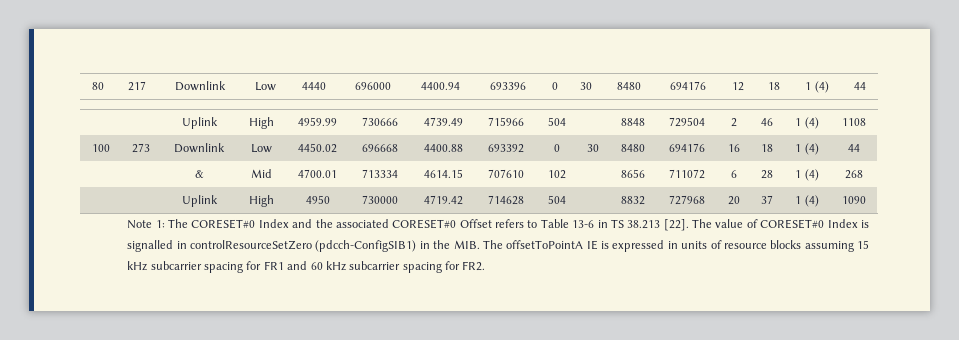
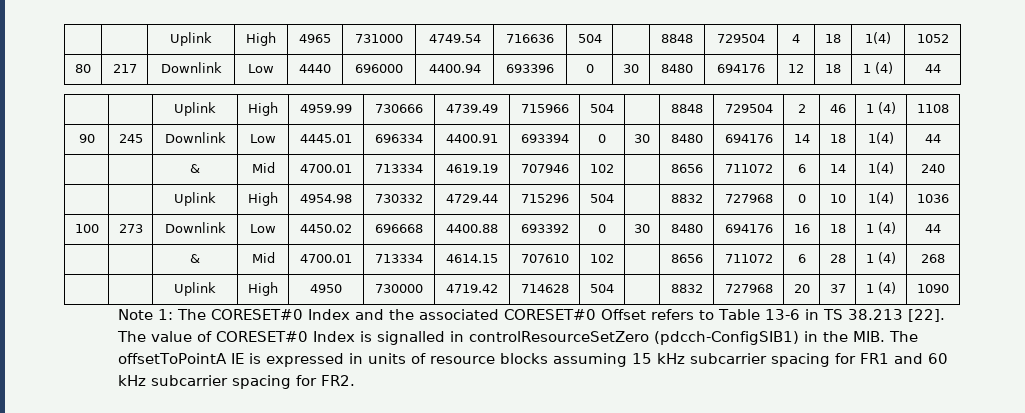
(92, 86) none -> [170,32,212,46] [246,32,276,46] [299,34,331,43] [355,34,403,43] [428,34,481,43] [506,34,554,43] [577,34,602,43] [661,34,693,43] [717,34,765,43] [792,34,800,43] [825,34,841,43] [865,32,891,44] [916,34,949,43] | | Uplink | High | 4965 | 731000 | 4749.54 | 716636 | 504 | | 8848 | 729504 | 4 | 18 | 1(4) | 1052 //
(866, 122) none -> [78,134,95,143] [118,134,143,143] [164,132,226,143] [250,134,276,143] [300,134,352,143] [375,134,423,143] [446,134,498,143] [520,134,569,143] [598,134,606,143] [634,134,650,143] [670,134,703,143] [724,134,773,143] [793,134,810,143] [829,134,846,143] [868,132,894,144] [925,134,941,143] [190,164,200,173] [251,162,275,173] [300,164,352,173] [375,164,423,173] [446,164,498,173] [520,164,569,173] [590,164,614,173] [670,164,703,173] [724,164,773,173] [797,164,806,173] [829,164,846,173] [868,162,894,174] [921,164,945,173] [174,192,216,206] [248,192,278,206] [300,194,352,203] [375,194,423,203] [446,194,498,203] [520,194,569,203] [590,194,614,203] [670,194,703,203] [724,194,773,203] [797,194,806,203] [829,194,846,203] [868,192,894,204] [917,194,949,203] // 90 | 245 | Downlink | Low | 4445.01 | 696334 | 4400.91 | 693394 | 0 | 30 | 8480 | 694176 | 14 | 18 | 1(4) | 44 // | | & | Mid | 4700.01 | 713334 | 4619.19 | 707946 | 102 | | 8656 | 711072 | 6 | 14 | 1(4) | 240 // | | Uplink | High | 4954.98 | 730332 | 4729.44 | 715296 | 504 | | 8832 | 727968 | 0 | 10 | 1(4) | 1036

